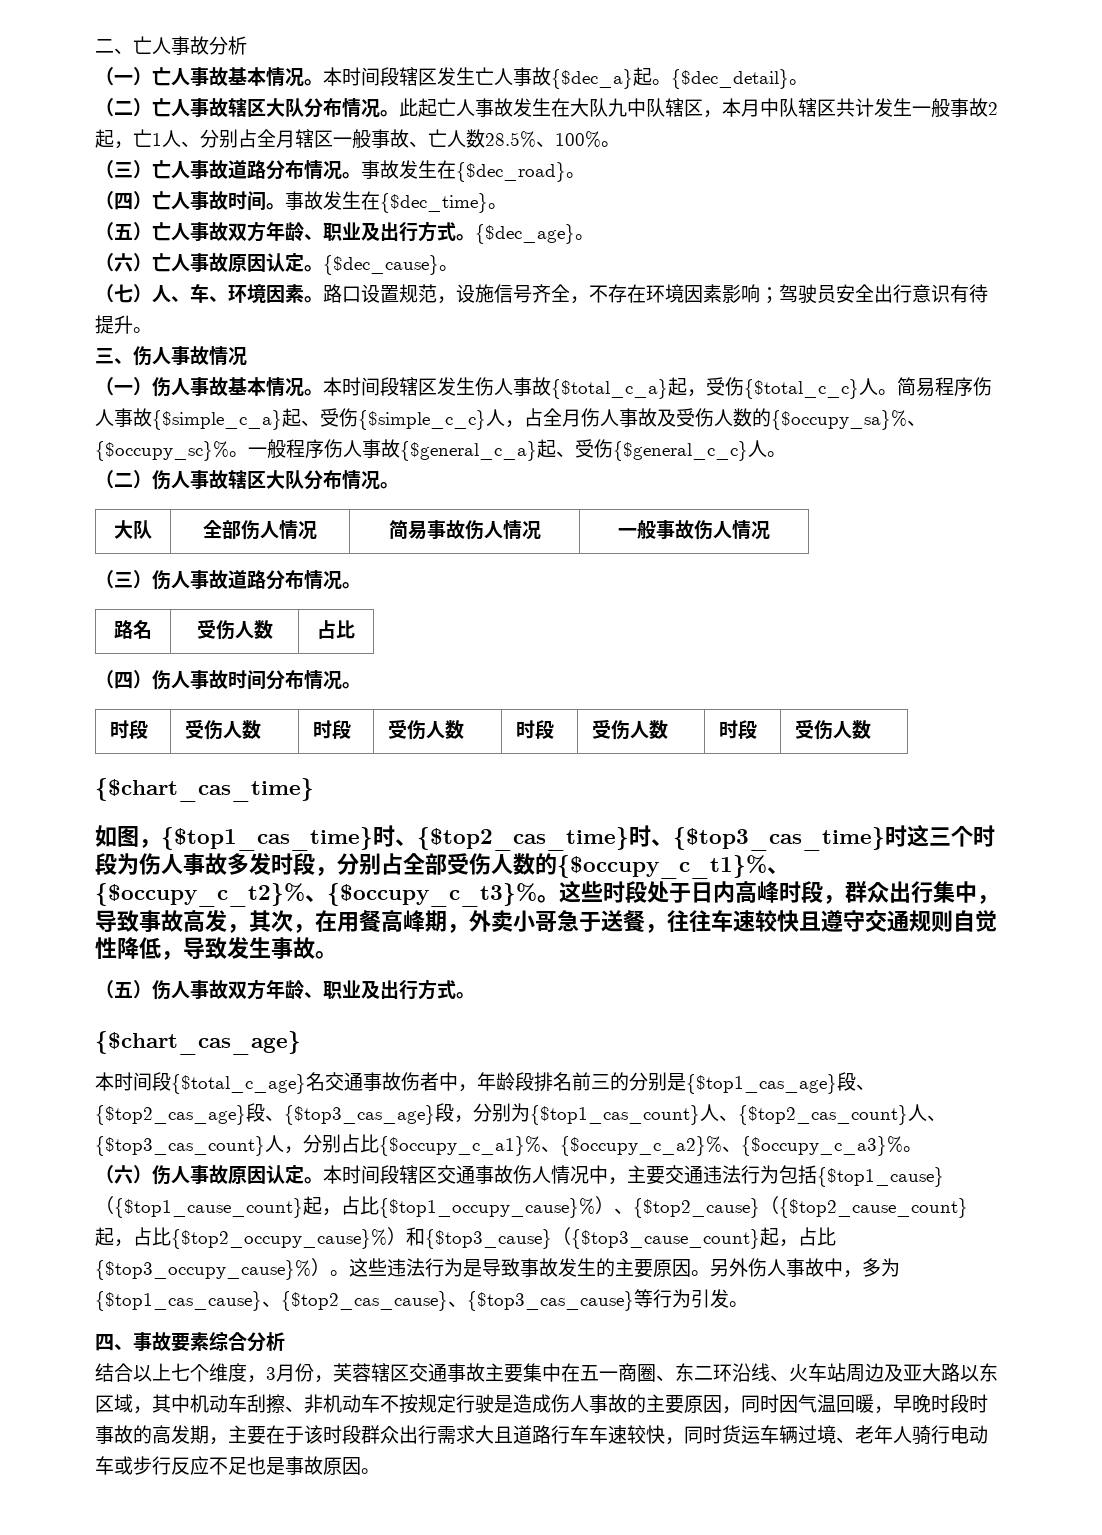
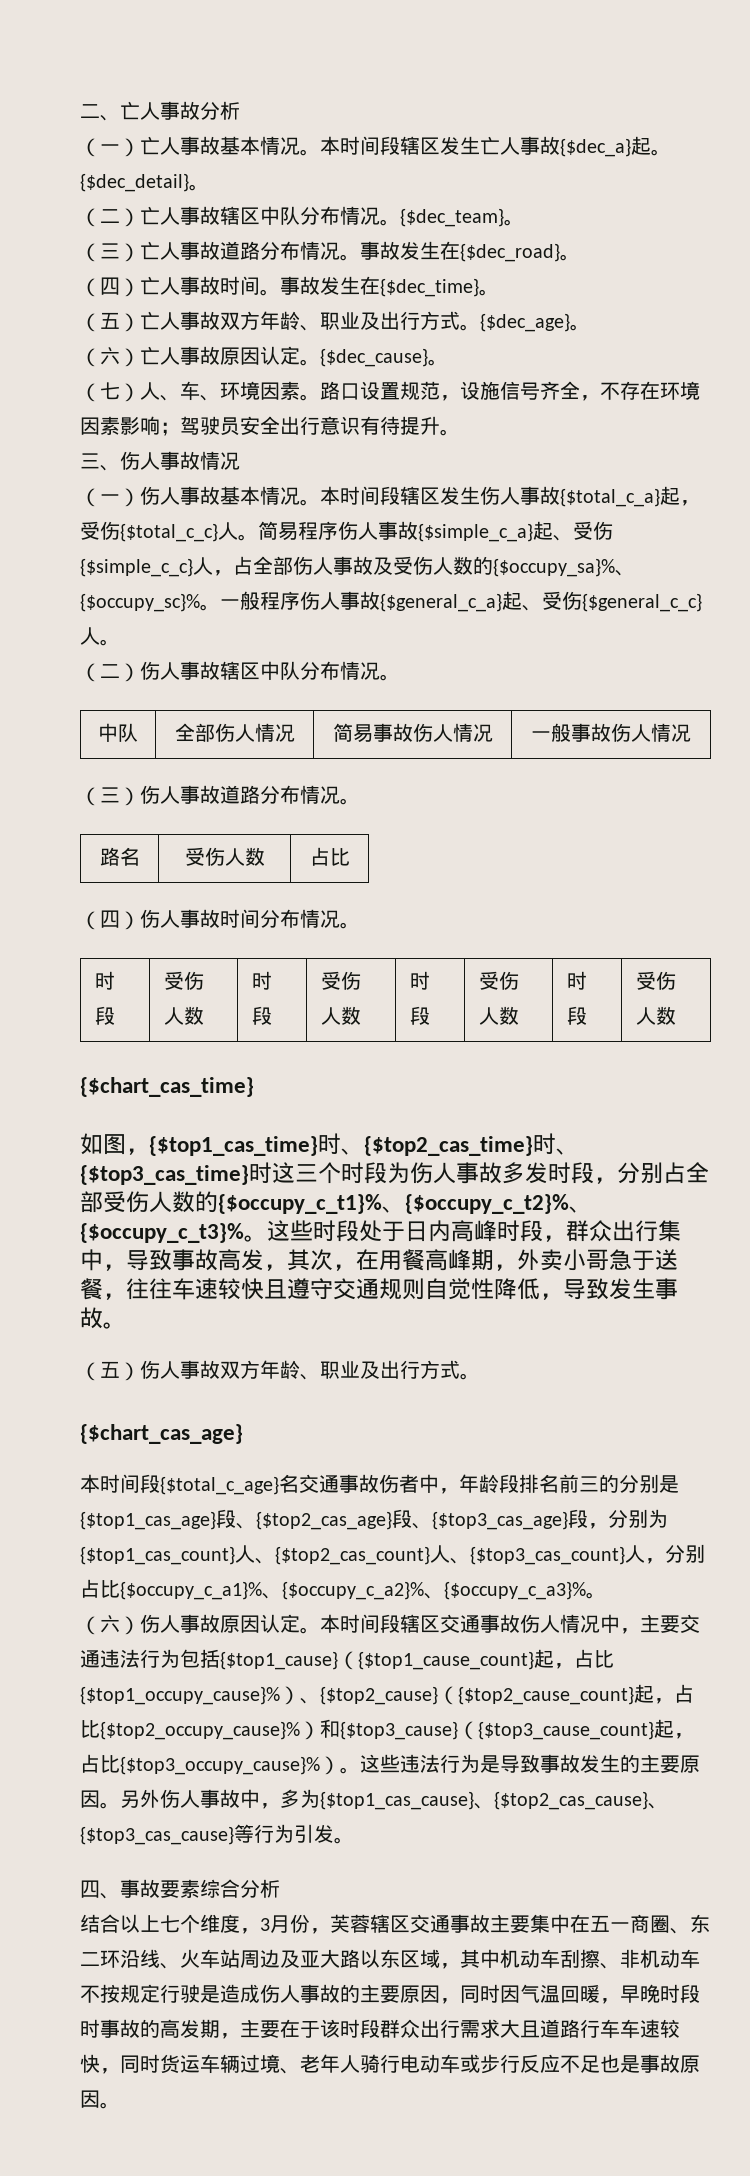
[266,98,998,118] [95,129,601,149] 大队分布情况。此起亡人事故发生在大队九中队辖区，本月中队辖区共计发生一般事故2起，亡1人、分别占全月辖区一般事故、亡人数28.5%、100% -> [260,206,504,227] 中队分布情况。{$dec_team}
[562,409,581,427] 月 -> [273,556,293,575] 部
[266,470,285,489] 大 -> [260,661,280,680] 中
[114,520,133,539] 大 -> [98,723,118,742] 中

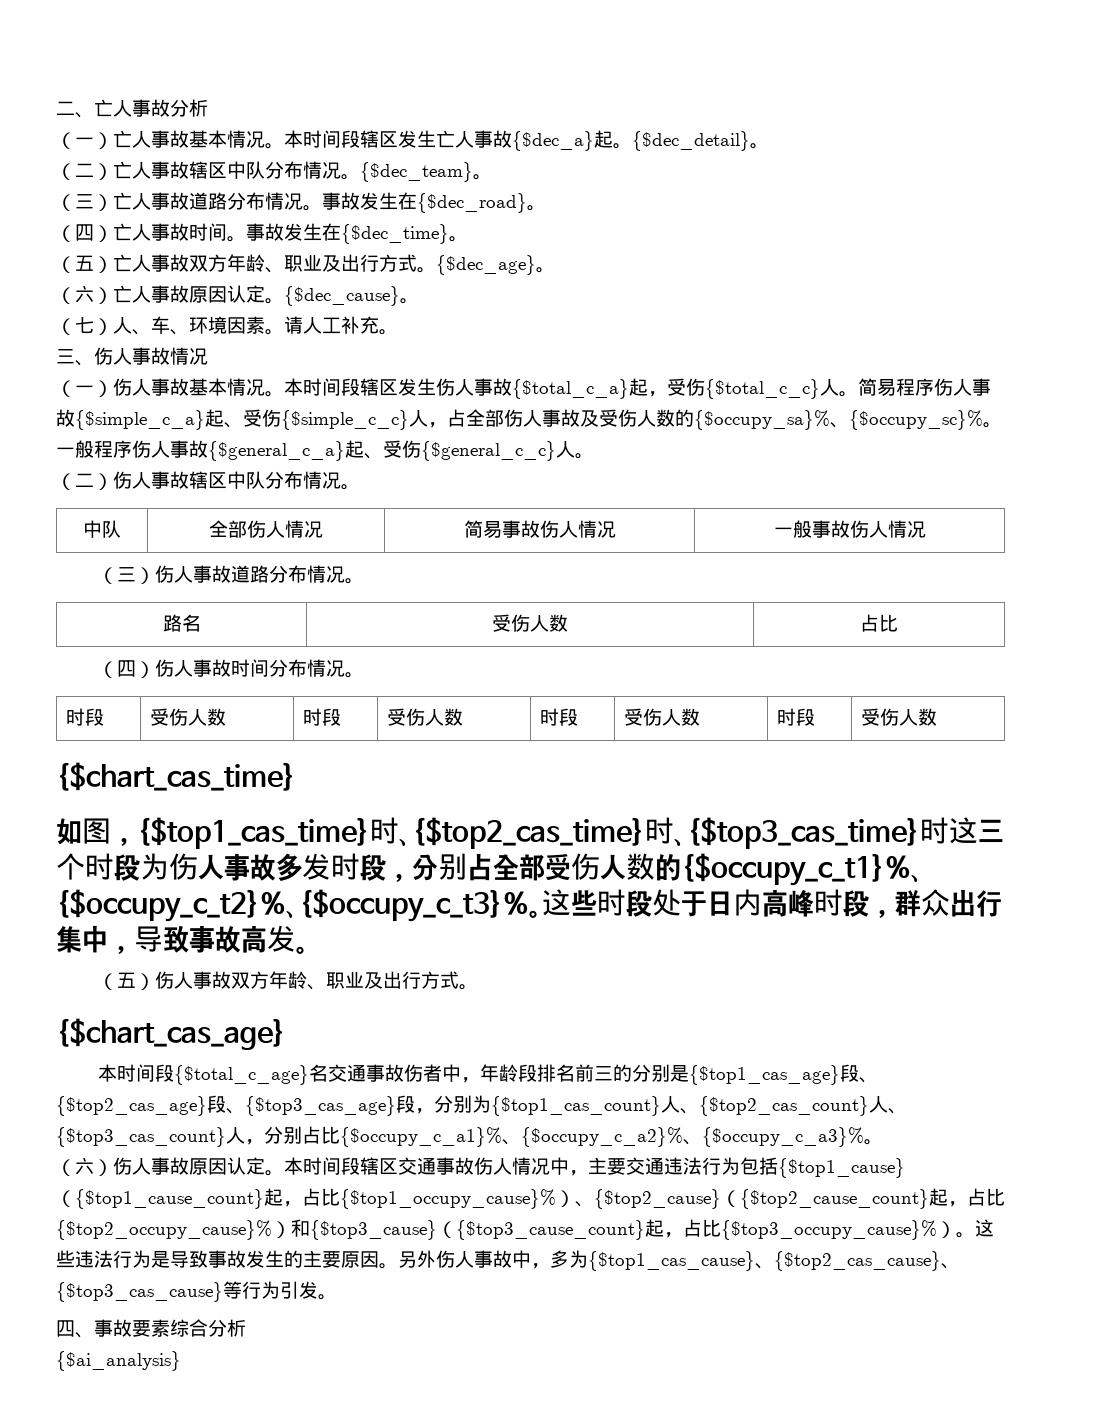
[320,381,700,401] [80,416,440,436] 路口设置规范，设施信号齐全，不存在环境因素影响；驾驶员安全出行意识有待提升 -> [284,316,379,334] 请人工补充
[264,1249,678,1271] [80,1278,678,1300] [80,1307,103,1329] ，其次，在用餐高峰期，外卖小哥急于送餐，往往车速较快且遵守交通规则自觉性降低，导致发生事故 -> (296, 938) none
[80,1914,710,1934] [80,1949,700,1969] [80,1984,700,2004] [80,2019,680,2039] [80,2054,700,2074] [80,2090,120,2109] 结合以上七个维度，3月份，芙蓉辖区交通事故主要集中在五一商圈、东二环沿线、火车站周边及亚大路以东区域，其中机动车刮擦、非机动车不按规定行驶是造成伤人事故的主要原因，同时因气温回暖，早晚时段时事故的高发期，主要在于该时段群众出行需求大且道路行车车速较快，同时货运车辆过境、老年人骑行电动车或步行反应不足也是事故原因。 -> [56,1351,181,1371] {$ai_analysis}

